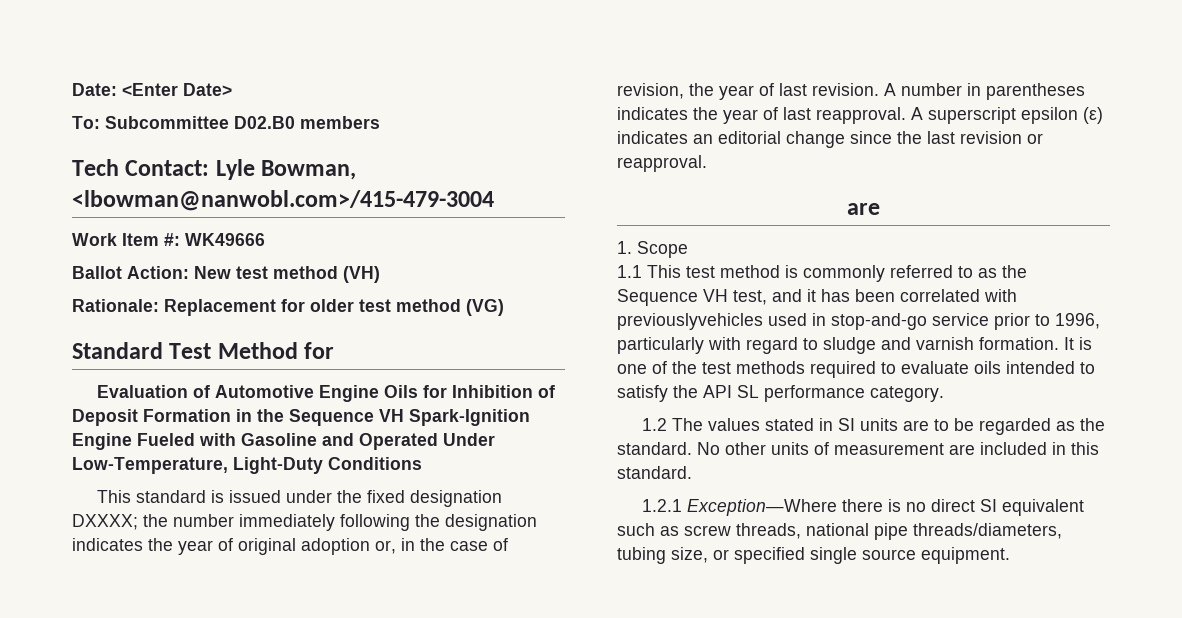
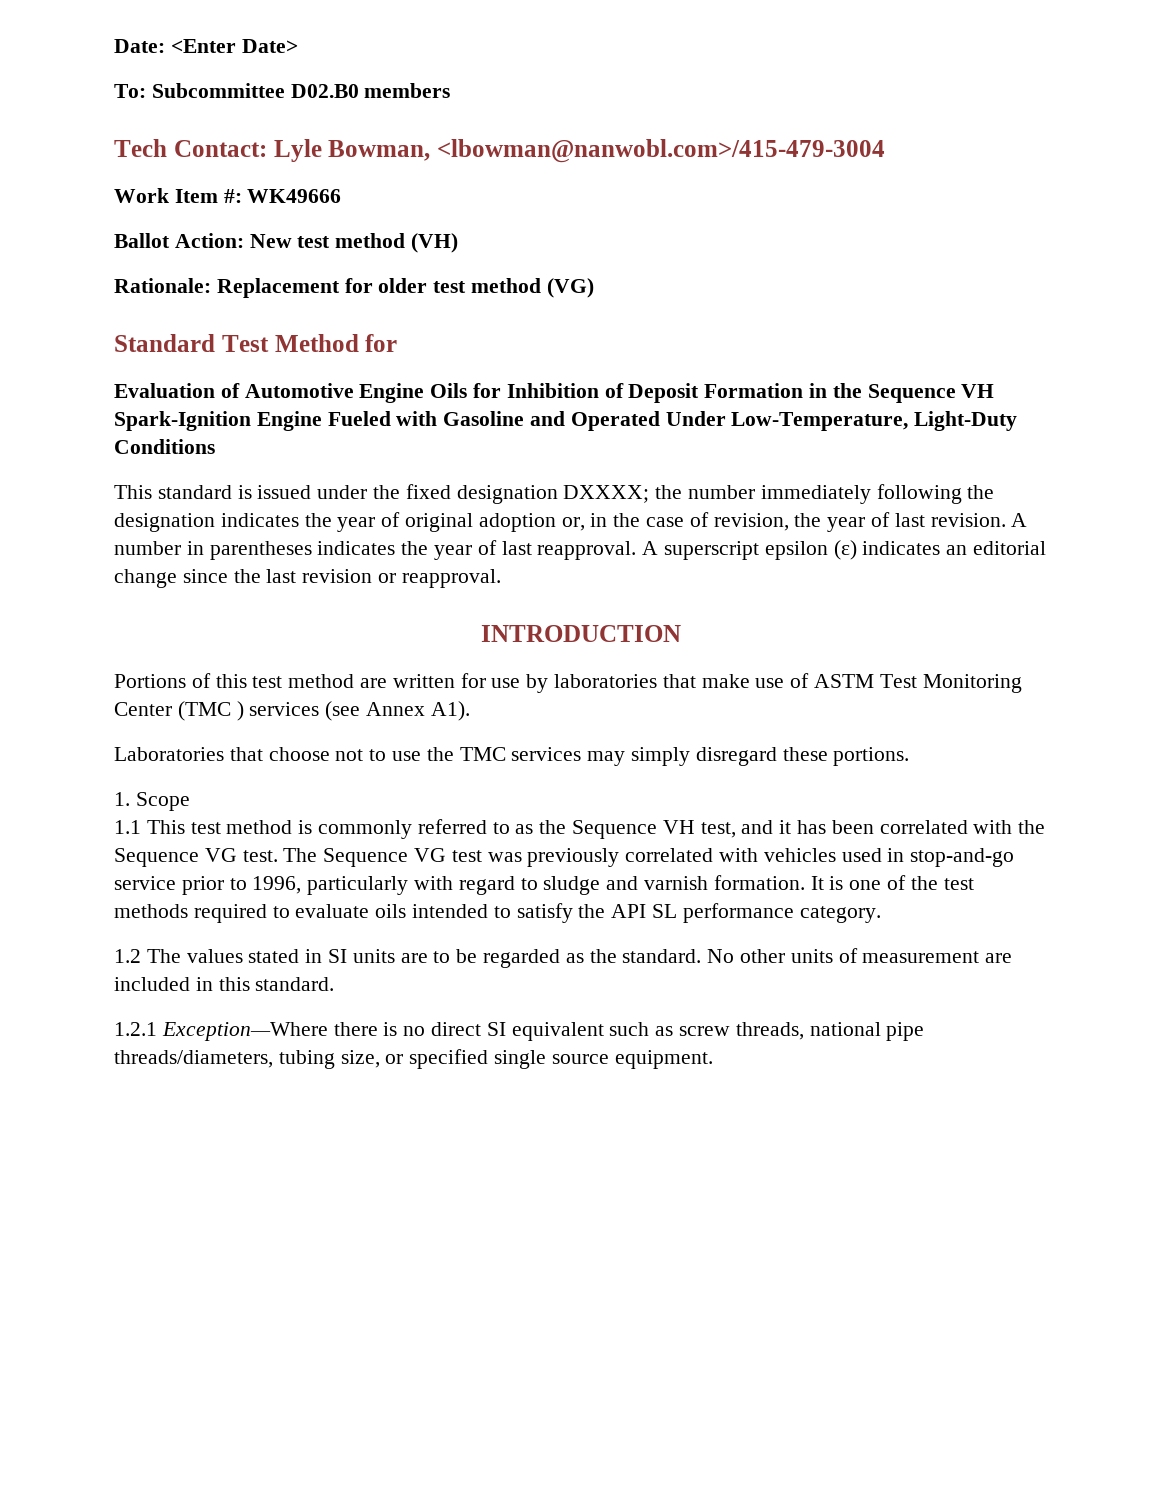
[847,203,880,215] are -> [480,625,681,642] [114,673,1022,693] [114,701,470,721] [114,747,910,766] INTRODUCTION // Portions of this test method are written for use by laboratories that make use of ASTM Test Monitoring Center (TMC ) services (see Annex A1). // Laboratories that choose not to use the TMC services may simply disregard these portions.
[617,313,763,330] previouslyvehicles -> [1018,820,1046,834] [114,848,836,867] the Sequence VG test. The Sequence VG test was previously correlated with vehicles

